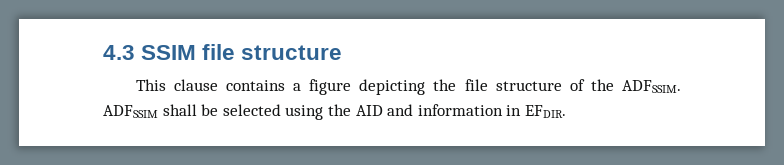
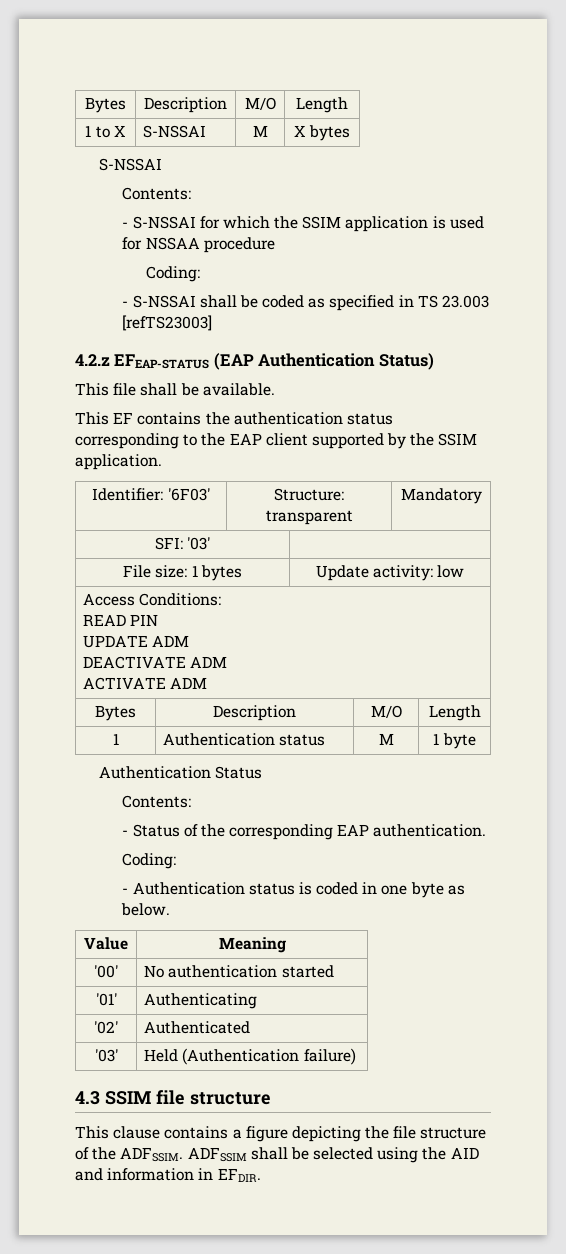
(103, 52) none -> [85,97,126,113] [144,97,227,113] [244,97,276,110] [296,97,348,113] [85,125,126,138] [143,125,207,138] [252,125,268,137] [293,125,351,141] [98,158,162,171] [122,187,192,200] [122,216,484,232] [122,237,275,253] [146,266,201,282] [122,295,490,311] [122,315,213,331] [75,353,434,370] [75,383,275,396] [75,412,393,425] [75,433,478,449] [75,454,162,470] [92,488,210,501] [274,488,344,501] [265,510,353,525] [400,488,482,504] [154,537,211,550] [123,565,242,581] [315,565,465,581] [83,593,222,606] [83,614,159,626] [83,635,190,648] [83,656,228,669] [83,677,208,690] [95,705,136,721] [213,705,296,721] [370,705,402,718] [428,705,481,721] [112,733,119,745] [163,733,326,746] [378,733,394,745] [433,733,476,749] [98,766,262,779] [122,795,192,808] [122,824,487,840] [122,853,177,869] [122,882,465,898] [121,903,171,916] [84,937,128,950] [218,937,286,953] [94,965,118,978] [144,965,334,978] [95,993,117,1006] [144,993,258,1009] [94,1021,118,1034] [144,1021,251,1034] [94,1049,118,1062] [144,1048,356,1065] Bytes | Description | M/O | Length // 1 to X | S-NSSAI | M | X bytes // S-NSSAI // Contents: // - S-NSSAI for which the SSIM application is used for NSSAA procedure // Coding: // - S-NSSAI shall be coded as specified in TS 23.003 [refTS23003] // 4.2.z EFEAP-STATUS (EAP Authentication Status) // This file shall be available. // This EF contains the authentication status corresponding to the EAP client supported by the SSIM application. // Identifier: '6F03' | Structure: transparent | Mandatory // SFI: '03' | // File size: 1 bytes | Update activity: low // Access Conditions: // READ PIN // UPDATE ADM // DEACTIVATE ADM // ACTIVATE ADM // Bytes | Description | M/O | Length // 1 | Authentication status | M | 1 byte // Authentication Status // Contents: // - Status of the corresponding EAP authentication. // Coding: // - Authentication status is coded in one byte as below. // Value | Meaning // '00' | No authentication started // '01' | Authenticating // '02' | Authenticated // '03' | Held (Authentication failure) //

